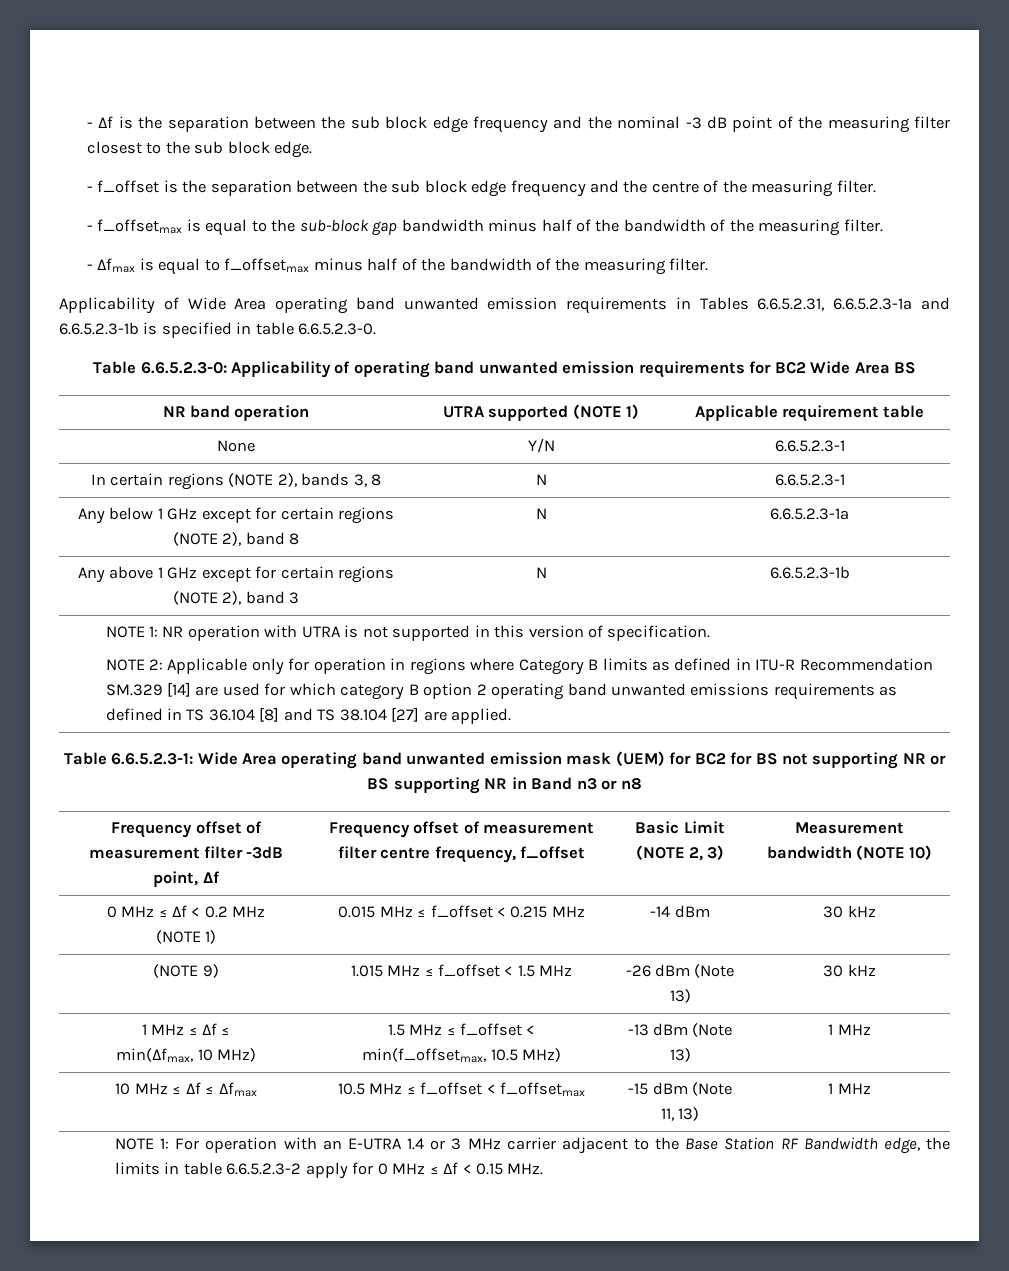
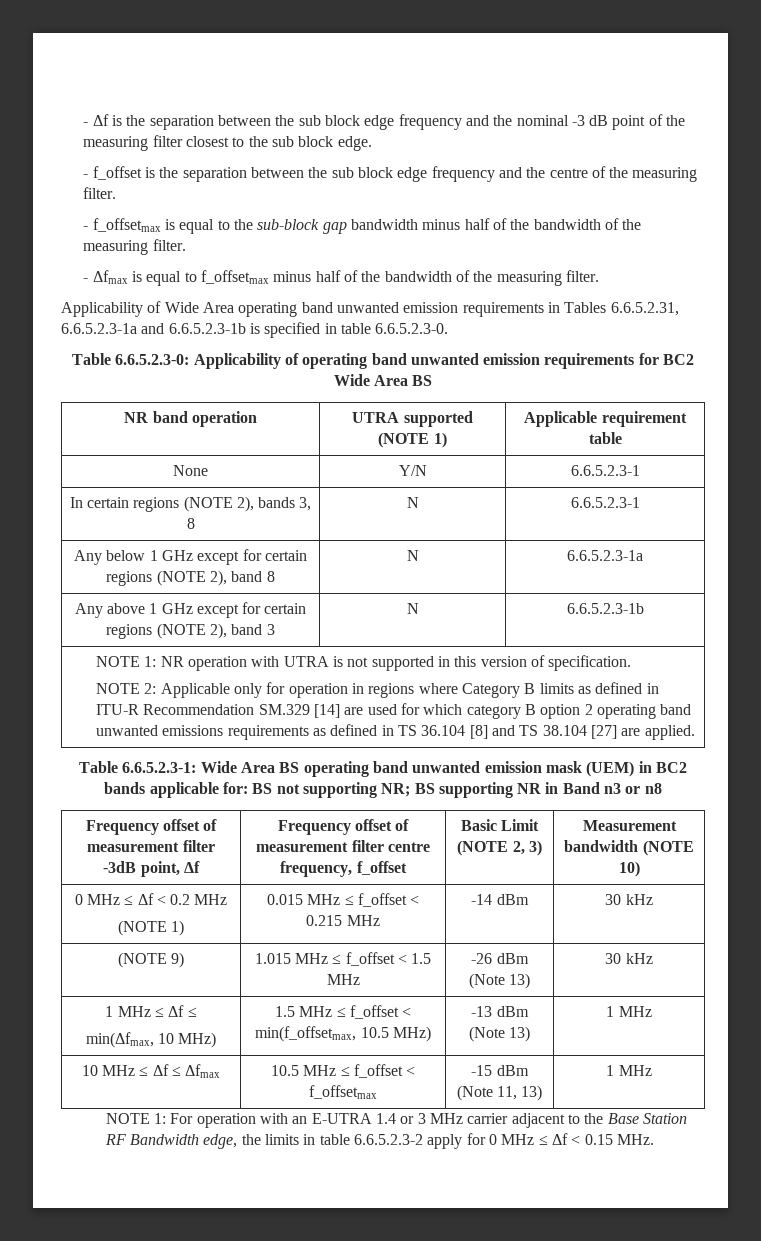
(277, 759) none -> [279,762,300,773] BS
[669,752,753,765] for BC2 for -> [638,761,687,773] [104,782,248,798] in BC2 bands applicable for:
[902,753,947,765] NR or -> [381,783,411,797] NR;

